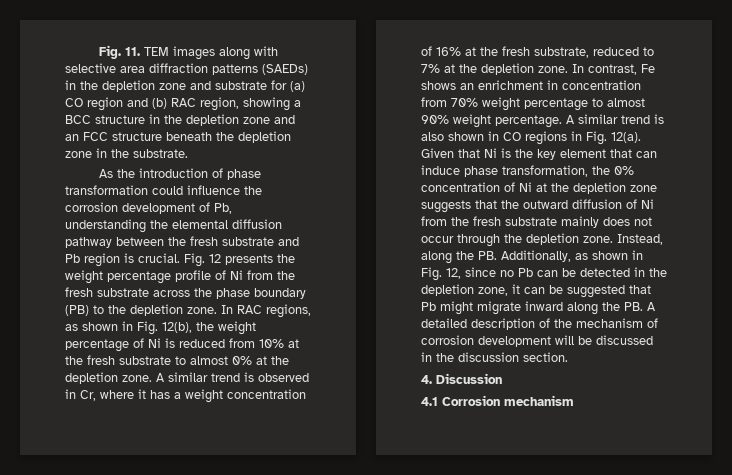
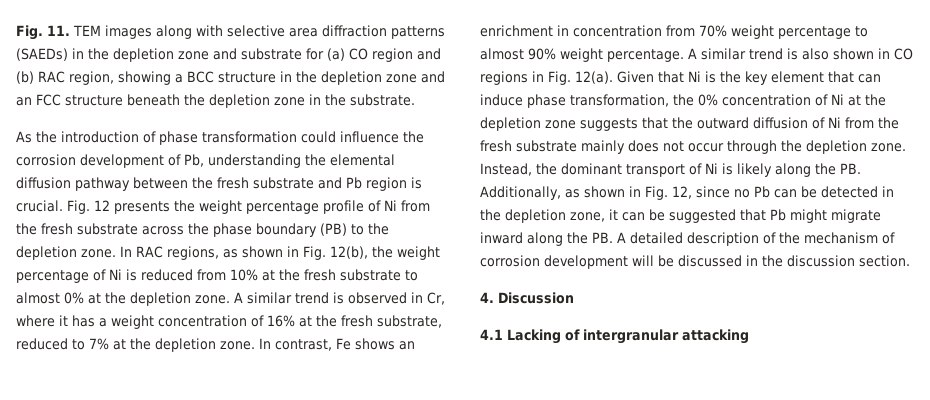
(663, 239) none -> [536,163,772,177] the dominant transport of Ni is likely
[442,395,574,406] Corrosion mechanism -> [507,329,749,344] Lacking of intergranular attacking

